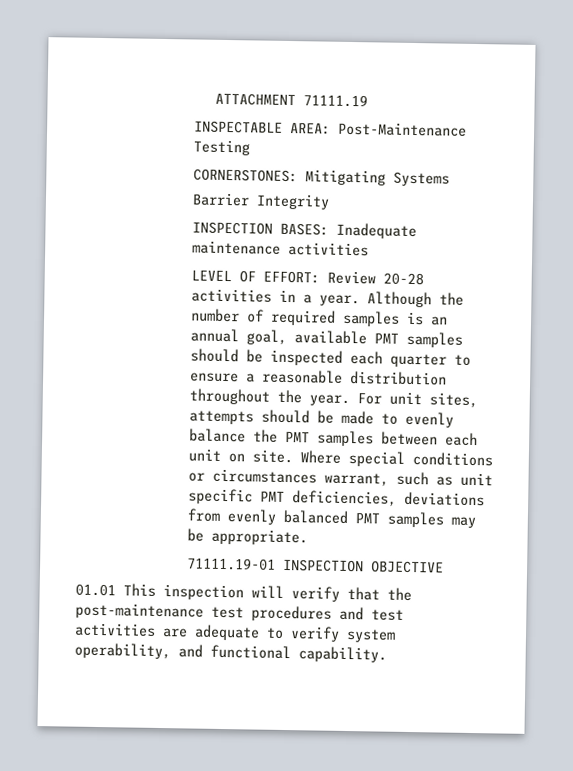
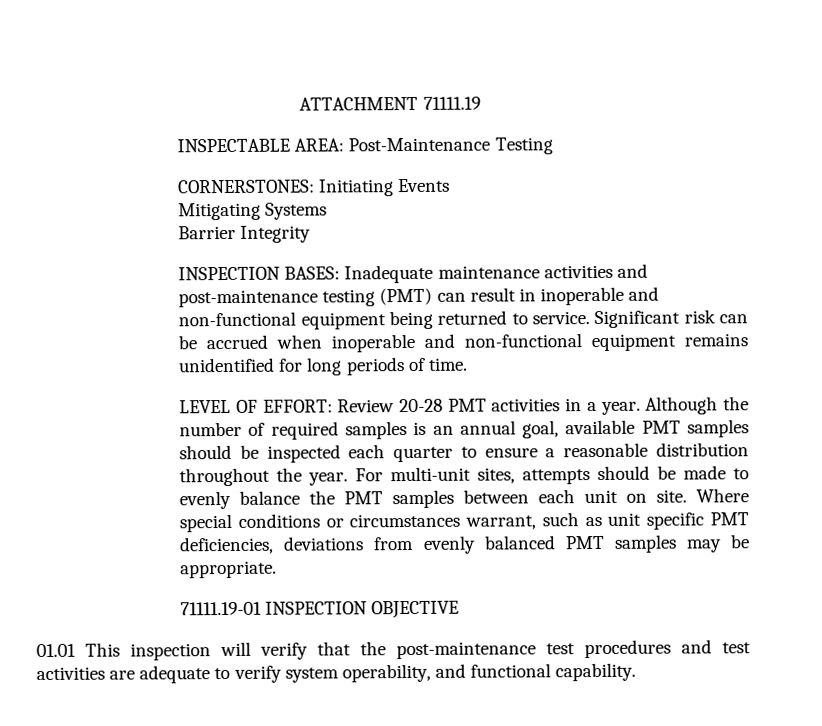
(298, 175) none -> [319,178,451,197] Initiating Events //
(369, 249) none -> [616,263,648,278] [178,286,660,308] [178,309,749,330] [178,333,748,353] [178,357,468,376] and post-maintenance testing (PMT) can result in inoperable and non-functional equipment being returned to service. Significant risk can be accrued when inoperable and non-functional equipment remains unidentified for long periods of time.
(424, 279) none -> [447,398,487,412] PMT
[388,391,422,406] unit -> [390,466,472,482] multi-unit

